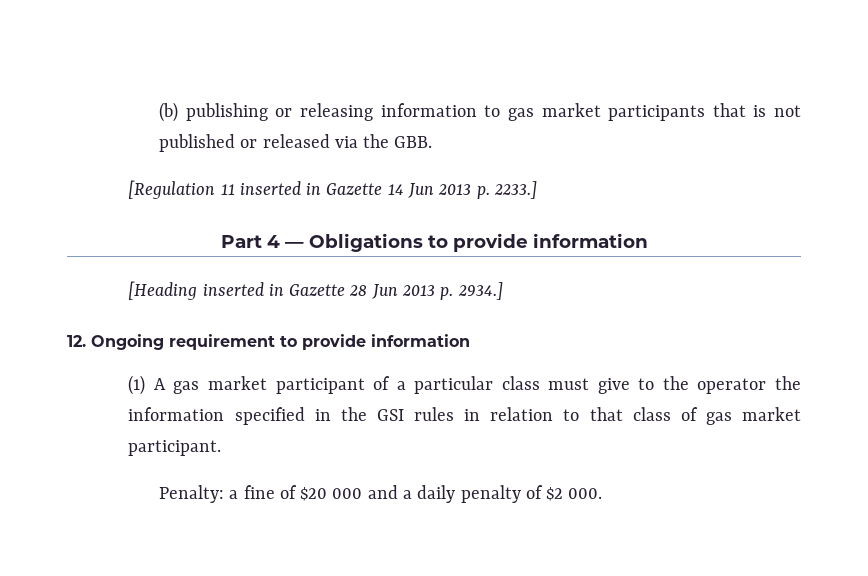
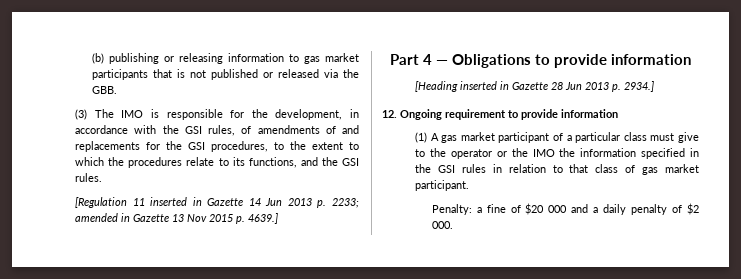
(433, 142) none -> [75,109,360,120] [75,125,359,136] [75,141,359,152] [75,157,359,168] [75,173,103,182] // (3) The IMO is responsible for the development, in accordance with the GSI rules, of amendments of and replacements for the GSI procedures, to the extent to which the procedures relate to its functions, and the GSI rules.
[493,181,537,199] 2233.] -> [332,198,359,208] [75,213,279,224] 2233; amended in Gazette 13 Nov 2015 p. 4639.]
(767, 386) none -> [496,148,555,157] or the IMO

